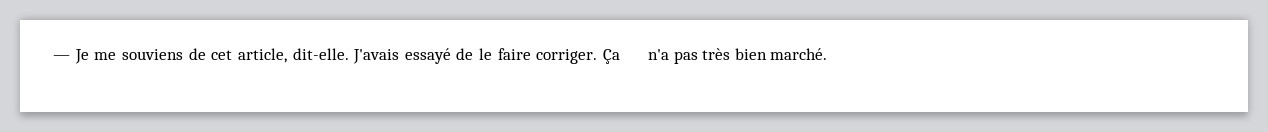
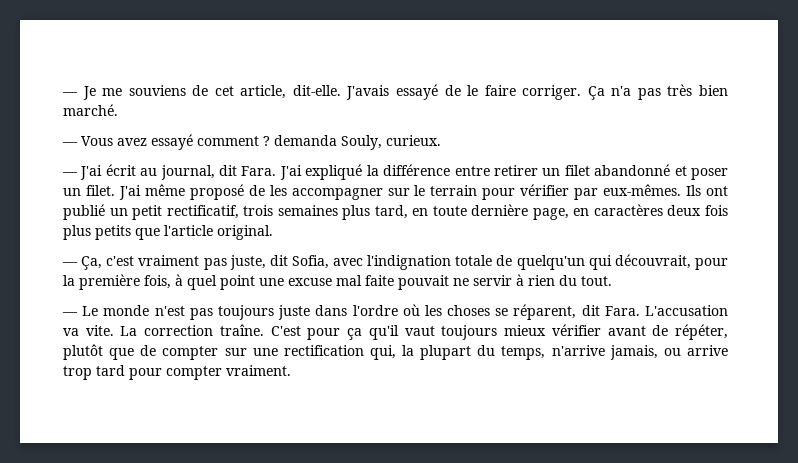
(828, 54) none -> [62,134,441,150] [62,164,728,180] [63,184,728,200] [63,204,728,220] [63,225,273,240] [62,254,728,270] [63,274,612,290] [62,304,728,320] [63,324,729,340] [63,344,728,360] [63,365,291,380] // — Vous avez essayé comment ? demanda Souly, curieux. // — J'ai écrit au journal, dit Fara. J'ai expliqué la différence entre retirer un filet abandonné et poser un filet. J'ai même proposé de les accompagner sur le terrain pour vérifier par eux-mêmes. Ils ont publié un petit rectificatif, trois semaines plus tard, en toute dernière page, en caractères deux fois plus petits que l'article original. // — Ça, c'est vraiment pas juste, dit Sofia, avec l'indignation totale de quelqu'un qui découvrait, pour la première fois, à quel point une excuse mal faite pouvait ne servir à rien du tout. // — Le monde n'est pas toujours juste dans l'ordre où les choses se réparent, dit Fara. L'accusation va vite. La correction traîne. C'est pour ça qu'il vaut toujours mieux vérifier avant de répéter, plutôt que de compter sur une rectification qui, la plupart du temps, n'arrive jamais, ou arrive trop tard pour compter vraiment.

